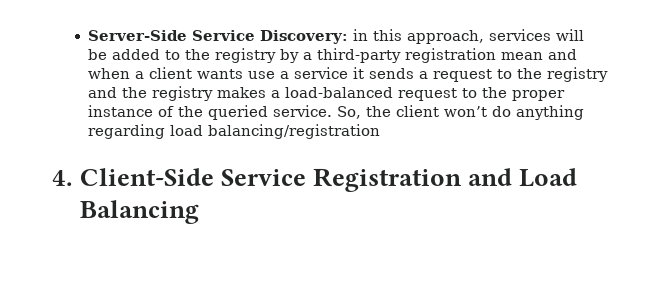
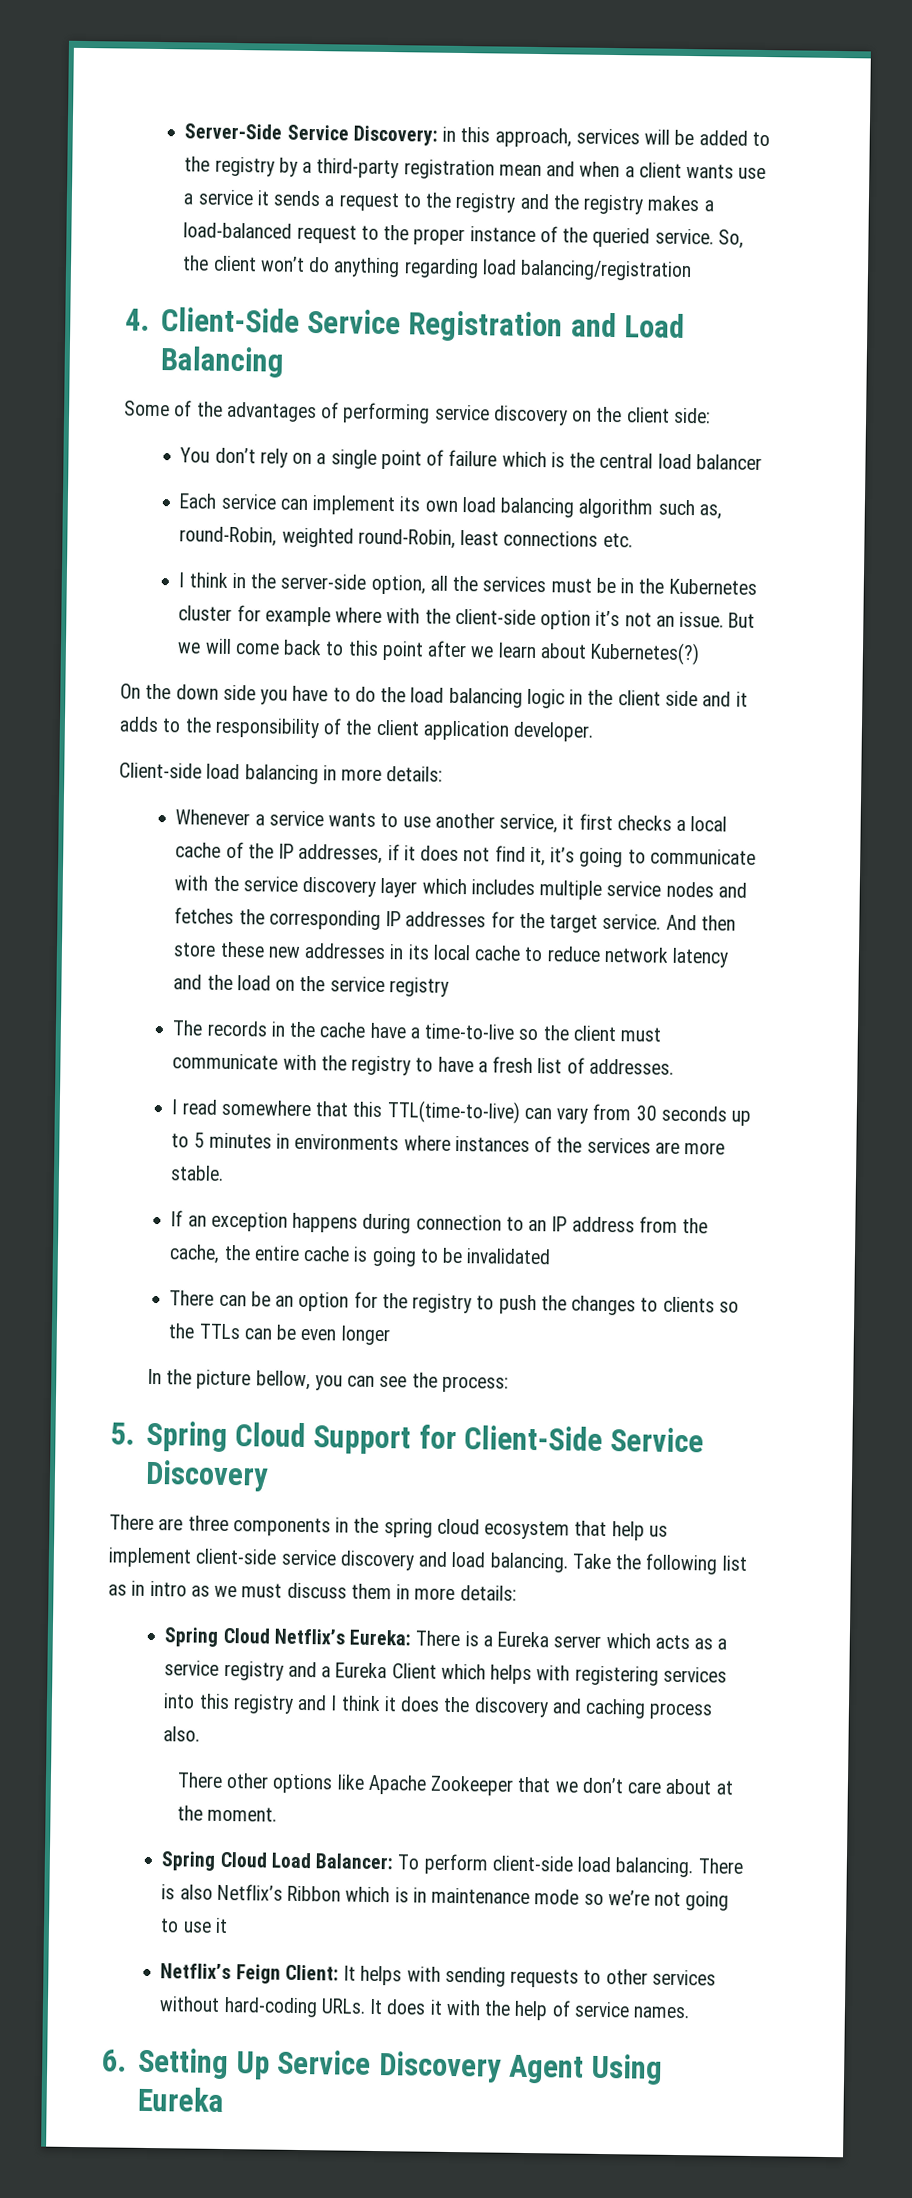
(199, 212) none -> [124,400,711,426] [180,447,763,471] [179,493,722,520] [179,526,633,549] [178,572,757,595] [178,605,756,630] [177,638,701,666] [120,683,748,709] [119,716,595,742] [119,762,444,785] [175,809,728,834] [175,841,757,868] [174,875,747,900] [174,907,736,933] [173,941,730,968] [173,974,449,997] [172,1020,662,1042] [172,1053,674,1076] [171,1099,752,1126] [171,1132,726,1155] [170,1165,225,1181] [170,1210,709,1234] [169,1244,552,1267] [169,1290,740,1316] [168,1323,390,1346] [146,1368,509,1393] [110,1420,705,1455] [144,1459,269,1492] [109,1514,668,1541] [108,1547,747,1575] [108,1580,517,1601] [164,1627,728,1650] [164,1660,727,1686] [163,1693,714,1720] [163,1726,201,1742] [176,1772,733,1796] [176,1805,277,1822] [161,1851,743,1878] [161,1883,730,1911] [160,1917,228,1934] [160,1963,716,1988] [159,1996,690,2021] [102,2047,664,2085] [136,2086,224,2113] // Some of the advantages of performing service discovery on the client side: // You don’t rely on a single point of failure which is the central load balancer // Each service can implement its own load balancing algorithm such as, round-Robin, weighted round-Robin, least connections etc. // I think in the server-side option, all the services must be in the Kubernetes cluster for example where with the client-side option it’s not an issue. But we will come back to this point after we learn about Kubernetes(?) // On the down side you have to do the load balancing logic in the client side and it adds to the responsibility of the client application developer. // Client-side load balancing in more details: // Whenever a service wants to use another service, it first checks a local cache of the IP addresses, if it does not find it, it’s going to communicate with the service discovery layer which includes multiple service nodes and fetches the corresponding IP addresses for the target service. And then store these new addresses in its local cache to reduce network latency and the load on the service registry // The records in the cache have a time-to-live so the client must communicate with the registry to have a fresh list of addresses. // I read somewhere that this TTL(time-to-live) can vary from 30 seconds up to 5 minutes in environments where instances of the services are more stable. // If an exception happens during connection to an IP address from the cache, the entire cache is going to be invalidated // There can be an option for the registry to push the changes to clients so the TTLs can be even longer // In the picture bellow, you can see the process: // 5. Spring Cloud Support for Client-Side Service Discovery // There are three components in the spring cloud ecosystem that help us implement client-side service discovery and load balancing. Take the following list as in intro as we must discuss them in more details: // Spring Cloud Netflix’s Eureka: There is a Eureka server which acts as a service registry and a Eureka Client which helps with registering services into this registry and I think it does the discovery and caching process also. // There other options like Apache Zookeeper that we don’t care about at the moment. // Spring Cloud Load Balancer: To perform client-side load balancing. There is also Netflix’s Ribbon which is in maintenance mode so we’re not going to use it // Netflix’s Feign Client: It helps with sending requests to other services without hard-coding URLs. It does it with the help of service names. // 6. Setting Up Service Discovery Agent Using Eureka

